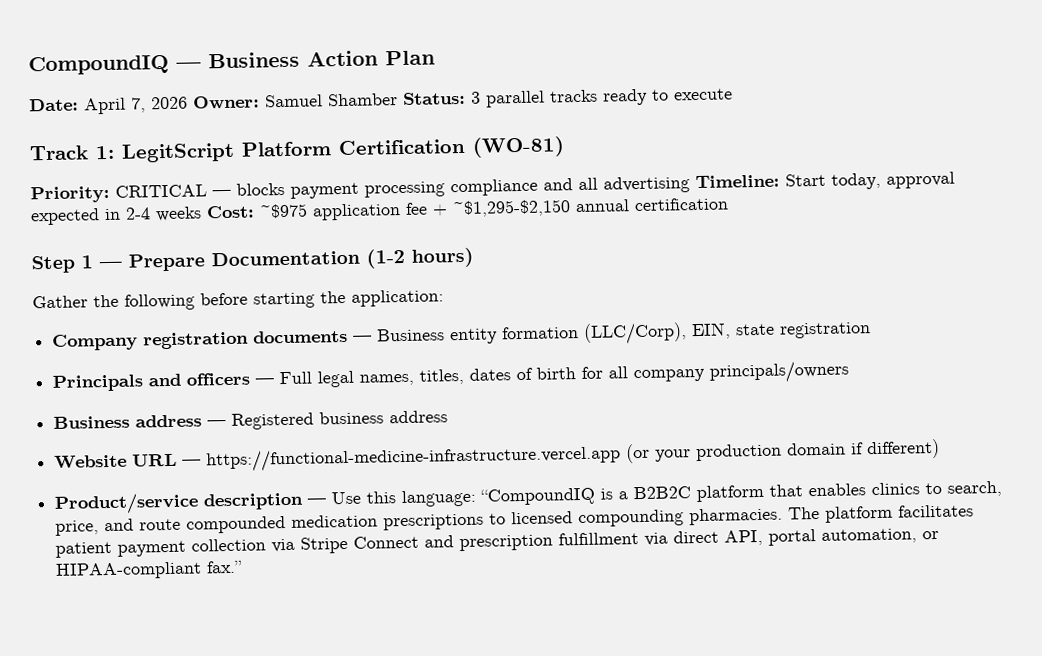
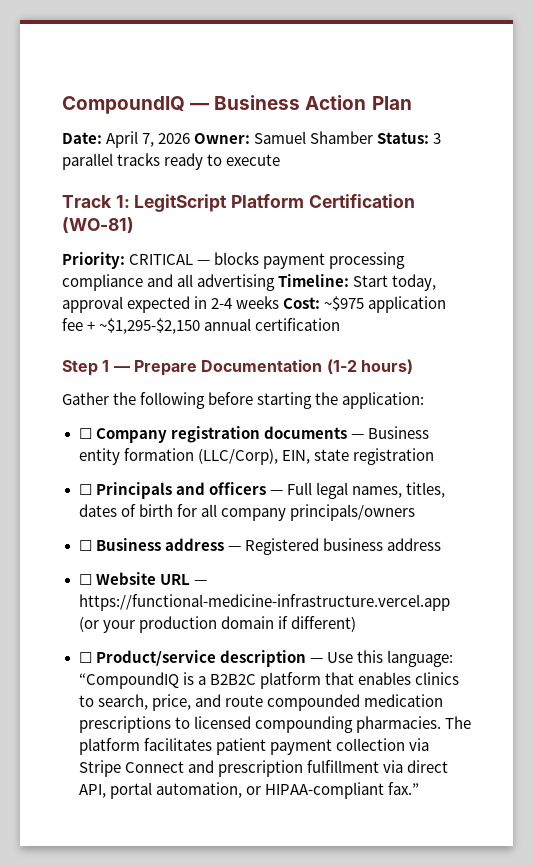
(444, 298) none -> [78,428,92,439] ☐
(872, 330) none -> [78,484,92,495] ☐
(850, 372) none -> [78,540,92,551] ☐
(449, 417) none -> [78,574,92,585] ☐
(941, 449) none -> [78,652,92,663] ☐

